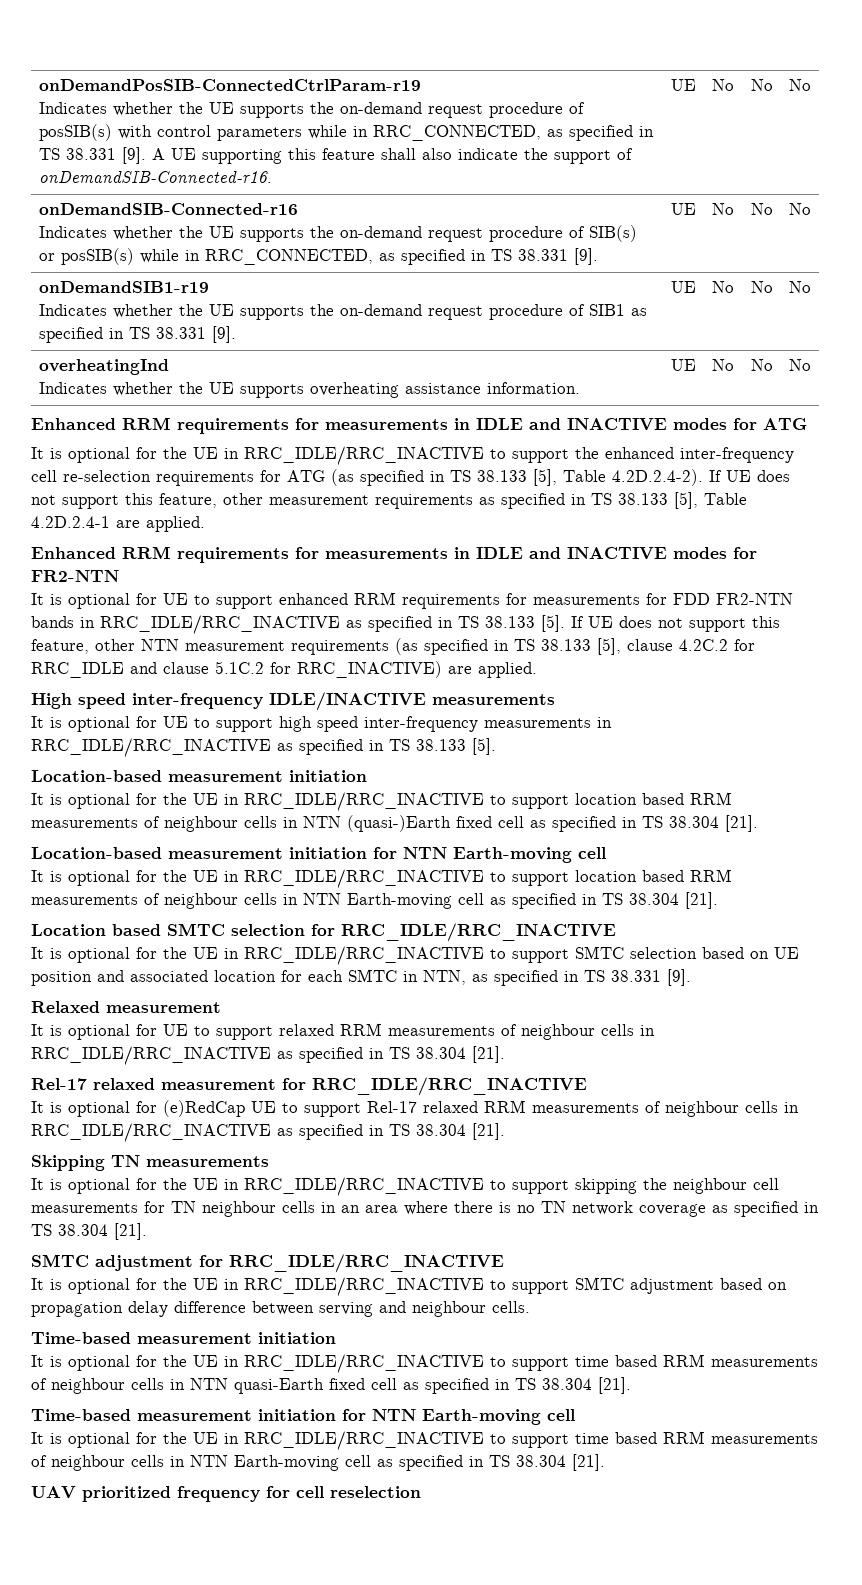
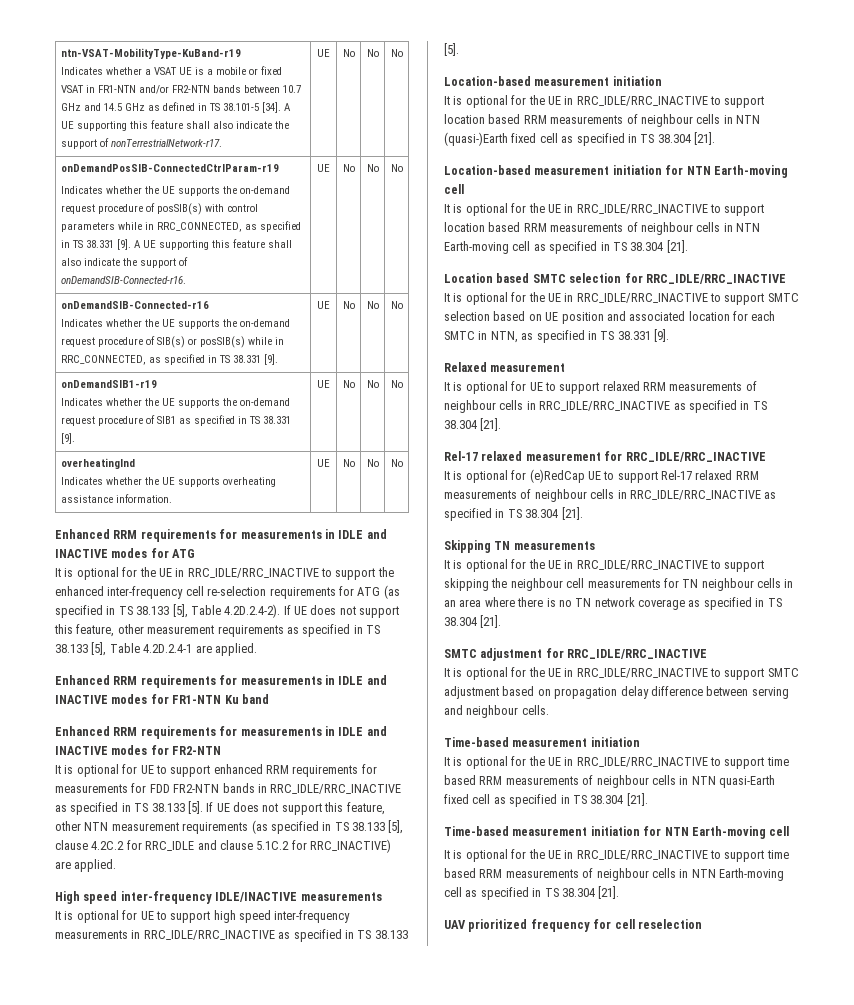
(38, 85) none -> [60,48,241,59] [60,66,282,75] [60,85,301,94] [60,102,291,113] [60,120,289,131] [60,138,222,149] [317,49,330,57] [342,49,355,57] [366,49,379,57] [390,49,403,57] ntn-VSAT-MobilityType-KuBand-r19 // Indicates whether a VSAT UE is a mobile or fixed VSAT in FR1-NTN and/or FR2-NTN bands between 10.7 GHz and 14.5 GHz as defined in TS 38.101-5 [34]. A UE supporting this feature shall also indicate the support of nonTerrestrialNetwork-r17. | UE | No | No | No //
(205, 524) none -> [55,675,387,688] [55,694,269,704] // Enhanced RRM requirements for measurements in IDLE and INACTIVE modes for FR1-NTN Ku band

